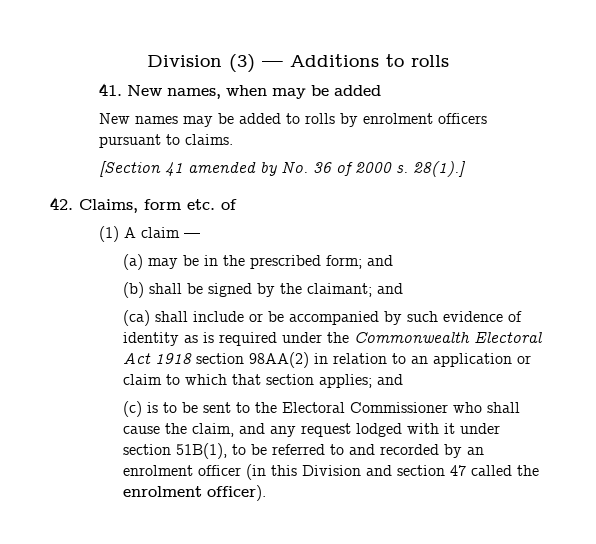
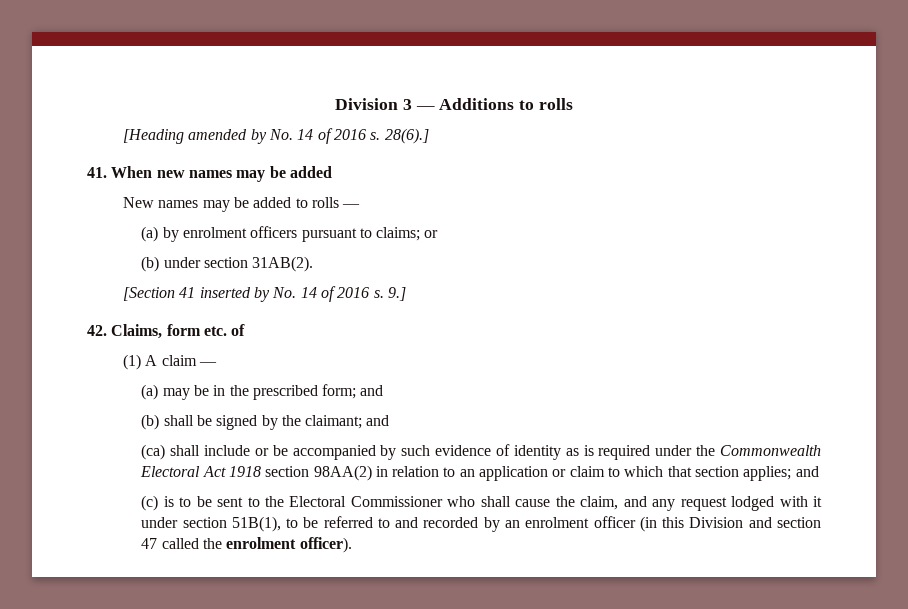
[147,54,255,73] Division (3) -> [335,98,412,110] Division 3
[98,83,267,99] 41. New names, when -> [123,128,429,144] [87,166,232,178] [Heading amended by No. 14 of 2016 s. 28(6).] // 41. When new names
(335, 118) none -> [342,204,361,208] [141,226,159,242] — // (a)
[184,134,233,145] claims. -> [376,227,439,241] [141,256,314,272] claims; or // (b) under section 31AB(2).
[187,161,466,177] amended by No. 36 of 2000 s. 28(1).] -> [199,286,407,302] inserted by No. 14 of 2016 s. 9.]

